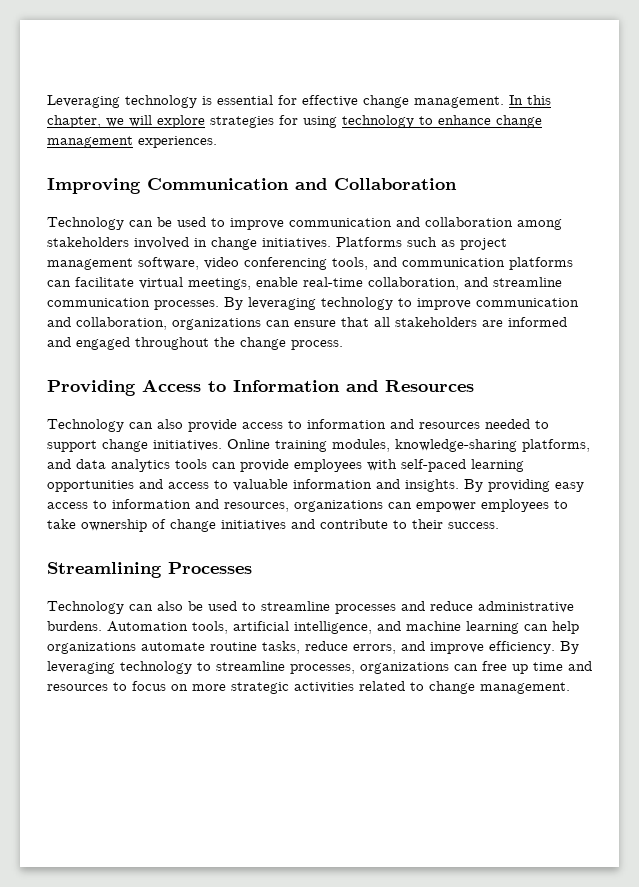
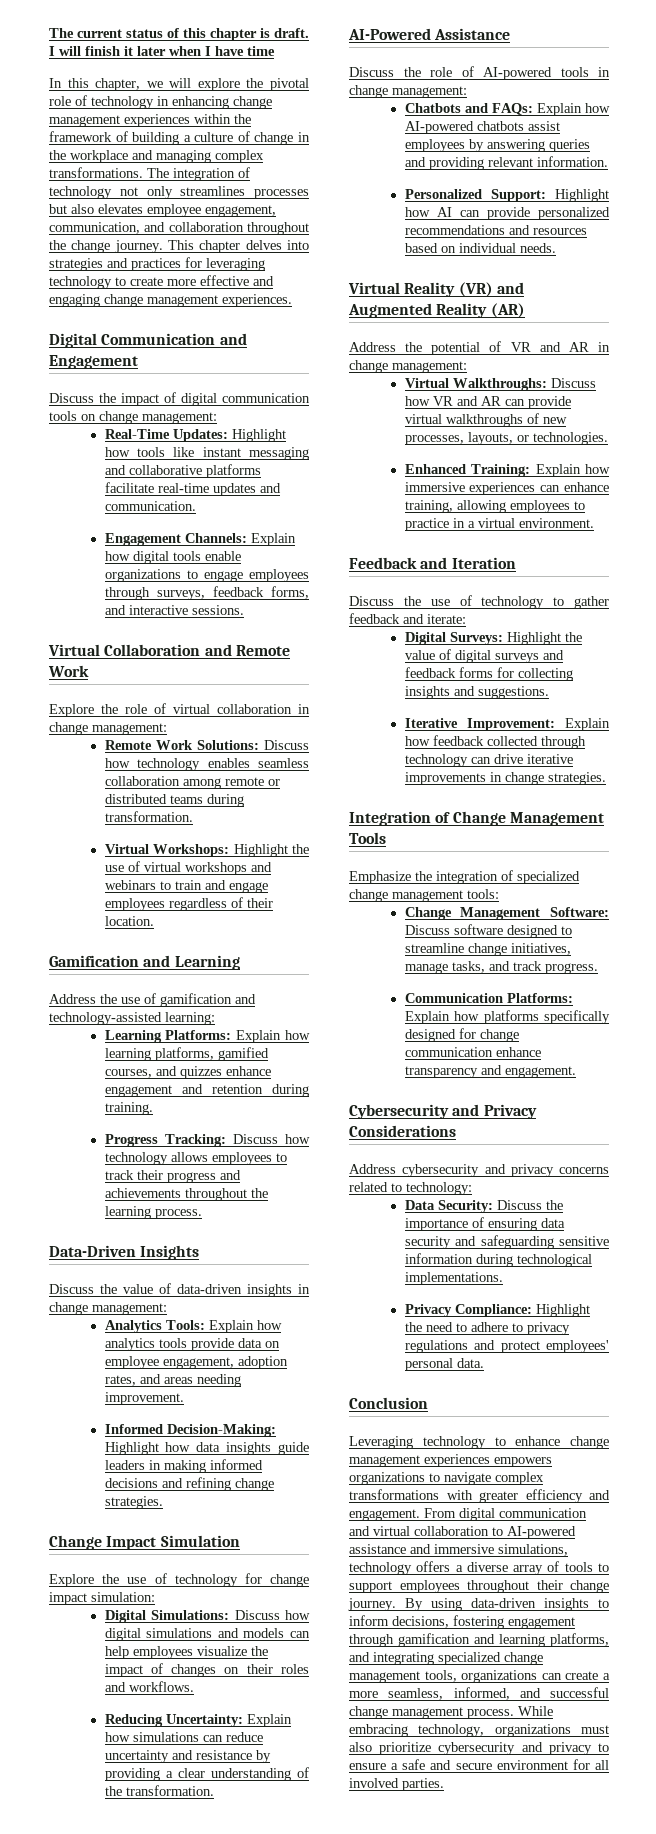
[47,95,504,108] Leveraging technology is essential for effective change management. -> [49,28,309,41] [49,46,275,56] The current status of this chapter is draft. I will finish it later when I have time //
[210,115,337,128] strategies for using -> [246,78,309,91] [49,95,272,109] [49,114,251,127] [49,131,311,145] [49,150,264,163] [49,167,250,181] [49,186,309,199] [49,204,276,217] [49,222,309,235] [49,240,309,253] [49,257,265,271] [49,275,274,289] [49,294,292,307] [49,333,247,348] [49,355,138,369] [49,392,310,406] [49,411,217,424] [104,429,286,442] [104,447,309,460] [104,464,261,478] [104,482,281,496] [104,501,196,511] [104,533,296,546] [104,551,241,564] [104,569,309,582] [104,586,309,600] [104,605,244,615] [48,644,290,656] [48,665,89,677] [49,703,310,717] [49,722,167,735] [104,740,309,750] [104,758,309,771] [104,776,280,789] [104,794,244,807] [104,811,193,822] [104,844,309,857] [104,861,272,875] [104,880,268,893] [104,897,273,911] [104,916,154,926] [49,955,240,970] [49,993,256,1007] [49,1012,215,1025] [104,1030,310,1043] [104,1047,269,1061] [104,1066,271,1079] [104,1084,309,1097] [104,1102,153,1115] [104,1134,310,1147] [104,1152,287,1165] [104,1170,241,1183] [104,1188,268,1201] [104,1206,202,1219] [49,1245,200,1260] [49,1283,310,1297] [49,1302,167,1315] [104,1320,282,1333] [104,1338,280,1351] [104,1356,288,1369] [104,1374,241,1387] [104,1392,184,1405] [104,1424,276,1437] [104,1442,309,1455] [104,1459,263,1473] [104,1477,274,1491] [104,1496,163,1509] [49,1535,240,1550] [49,1573,309,1587] [49,1592,155,1605] [104,1610,310,1623] [104,1628,310,1641] [104,1646,268,1659] [104,1663,309,1677] [104,1681,194,1692] [104,1714,292,1727] [104,1732,263,1742] [104,1750,271,1763] [104,1767,309,1781] [104,1785,214,1796] [348,28,511,40] [349,66,610,80] [349,85,467,98] [404,103,610,116] [404,121,560,134] [404,139,590,152] [404,156,608,170] [404,189,609,202] [404,207,610,220] [404,225,587,235] [404,243,556,253] [348,282,524,297] [348,303,525,318] [349,341,610,355] [349,360,467,373] [404,378,596,391] [404,396,571,409] [404,413,567,427] [404,432,608,445] [404,464,610,477] [404,482,609,495] [404,500,585,513] [404,518,594,531] [349,557,516,569] [349,595,609,609] [349,613,466,624] [404,632,582,645] [404,649,564,663] [404,667,573,681] [404,686,549,699] [404,718,610,731] [404,735,586,749] [404,754,573,767] [404,772,606,785] [349,811,604,826] [349,832,386,844] [349,870,580,884] [349,889,499,902] [404,907,609,920] [404,924,572,938] [404,943,571,956] [404,961,598,974] [404,993,573,1003] [404,1010,610,1024] [404,1028,519,1042] [404,1047,541,1057] [404,1065,576,1078] [349,1104,537,1119] [349,1125,456,1137] [349,1164,609,1177] [349,1182,472,1195] [404,1200,563,1213] [404,1217,565,1231] [404,1235,609,1249] [404,1253,592,1267] [404,1272,503,1285] [404,1304,590,1317] [404,1322,570,1335] [404,1340,609,1353] [404,1358,484,1371] [349,1397,428,1409] [349,1436,413,1449] the pivotal role of technology in enhancing change management experiences within the framework of building a culture of change in the workplace and managing complex transformations. The integration of technology not only streamlines processes but also elevates employee engagement, communication, and collaboration throughout the change journey. This chapter delves into strategies and practices for leveraging technology to create more effective and engaging change management experiences. // Digital Communication and Engagement // Discuss the impact of digital communication tools on change management: // Real-Time Updates: Highlight how tools like instant messaging and collaborative platforms facilitate real-time updates and communication. // Engagement Channels: Explain how digital tools enable organizations to engage employees through surveys, feedback forms, and interactive sessions. // Virtual Collaboration and Remote Work // Explore the role of virtual collaboration in change management: // Remote Work Solutions: Discuss how technology enables seamless collaboration among remote or distributed teams during transformation. // Virtual Workshops: Highlight the use of virtual workshops and webinars to train and engage employees regardless of their location. // Gamification and Learning // Address the use of gamification and technology-assisted learning: // Learning Platforms: Explain how learning platforms, gamified courses, and quizzes enhance engagement and retention during training. // Progress Tracking: Discuss how technology allows employees to track their progress and achievements throughout the learning process. // Data-Driven Insights // Discuss the value of data-driven insights in change management: // Analytics Tools: Explain how analytics tools provide data on employee engagement, adoption rates, and areas needing improvement. // Informed Decision-Making: Highlight how data insights guide leaders in making informed decisions and refining change strategies. // Change Impact Simulation // Explore the use of technology for change impact simulation: // Digital Simulations: Discuss how digital simulations and models can help employees visualize the impact of changes on their roles and workflows. // Reducing Uncertainty: Explain how simulations can reduce uncertainty and resistance by providing a clear understanding of the transformation. // AI-Powered Assistance // Discuss the role of AI-powered tools in change management: // Chatbots and FAQs: Explain how AI-powered chatbots assist employees by answering queries and providing relevant information. // Personalized Support: Highlight how AI can provide personalized recommendations and resources based on individual needs. // Virtual Reality (VR) and Augmented Reality (AR) // Address the potential of VR and AR in change management: // Virtual Walkthroughs: Discuss how VR and AR can provide virtual walkthroughs of new processes, layouts, or technologies. // Enhanced Training: Explain how immersive experiences can enhance training, allowing employees to practice in a virtual environment. // Feedback and Iteration // Discuss the use of technology to gather feedback and iterate: // Digital Surveys: Highlight the value of digital surveys and feedback forms for collecting insights and suggestions. // Iterative Improvement: Explain how feedback collected through technology can drive iterative improvements in change strategies. // Integration of Change Management Tools // Emphasize the integration of specialized change management tools: // Change Management Software: Discuss software designed to streamline change initiatives, manage tasks, and track progress. // Communication Platforms: Explain how platforms specifically designed for change communication enhance transparency and engagement. // Cybersecurity and Privacy Considerations // Address cybersecurity and privacy concerns related to technology: // Data Security: Discuss the importance of ensuring data security and safeguarding sensitive information during technological implementations. // Privacy Compliance: Highlight the need to adhere to privacy regulations and protect employees' personal data. // Conclusion // Leveraging
[138,136,217,148] [47,178,457,194] [47,217,562,230] [47,237,507,250] [47,257,573,270] [47,277,562,290] [47,297,579,310] [47,317,567,330] [47,337,343,350] [47,379,474,396] [47,419,549,432] [47,439,590,452] [47,459,524,472] [47,479,584,492] [47,499,568,512] [47,519,499,532] [47,562,252,578] [47,601,574,614] [47,621,579,634] [47,641,579,654] [47,661,592,674] [47,681,570,694] experiences. // Improving Communication and Collaboration // Technology can be used to improve communication and collaboration among stakeholders involved in change initiatives. Platforms such as project management software, video conferencing tools, and communication platforms can facilitate virtual meetings, enable real-time collaboration, and streamline communication processes. By leveraging technology to improve communication and collaboration, organizations can ensure that all stakeholders are informed and engaged throughout the change process. // Providing Access to Information and Resources // Technology can also provide access to information and resources needed to support change initiatives. Online training modules, knowledge-sharing platforms, and data analytics tools can provide employees with self-paced learning opportunities and access to valuable information and insights. By providing easy access to information and resources, organizations can empower employees to take ownership of change initiatives and contribute to their success. // Streamlining Processes // Technology can also be used to streamline processes and reduce administrative burdens. Automation tools, artificial intelligence, and machine learning can help organizations automate routine tasks, reduce errors, and improve efficiency. By leveraging technology to streamline processes, organizations can free up time and resources to focus on more strategic activities related to change management. -> [424,1454,552,1467] [349,1472,544,1485] [349,1489,610,1503] [349,1508,587,1521] [349,1526,576,1539] [349,1544,568,1556] [349,1561,609,1575] [349,1580,609,1593] [348,1598,609,1611] [349,1615,575,1629] [349,1633,609,1647] [349,1652,543,1665] [349,1670,610,1683] [349,1687,609,1700] [349,1706,553,1719] [349,1724,609,1737] [349,1742,609,1755] [349,1759,609,1770] [349,1778,444,1791] experiences empowers organizations to navigate complex transformations with greater efficiency and engagement. From digital communication and virtual collaboration to AI-powered assistance and immersive simulations, technology offers a diverse array of tools to support employees throughout their change journey. By using data-driven insights to inform decisions, fostering engagement through gamification and learning platforms, and integrating specialized change management tools, organizations can create a more seamless, informed, and successful change management process. While embracing technology, organizations must also prioritize cybersecurity and privacy to ensure a safe and secure environment for all involved parties.

